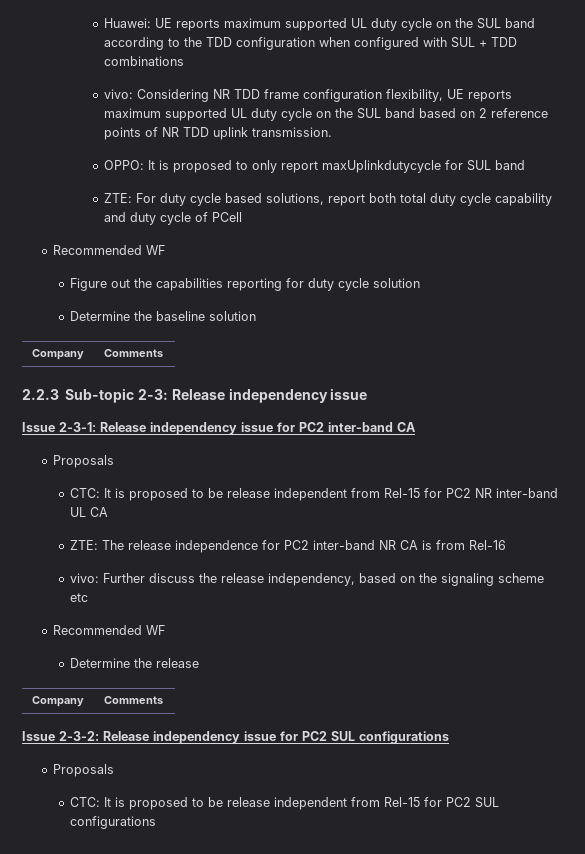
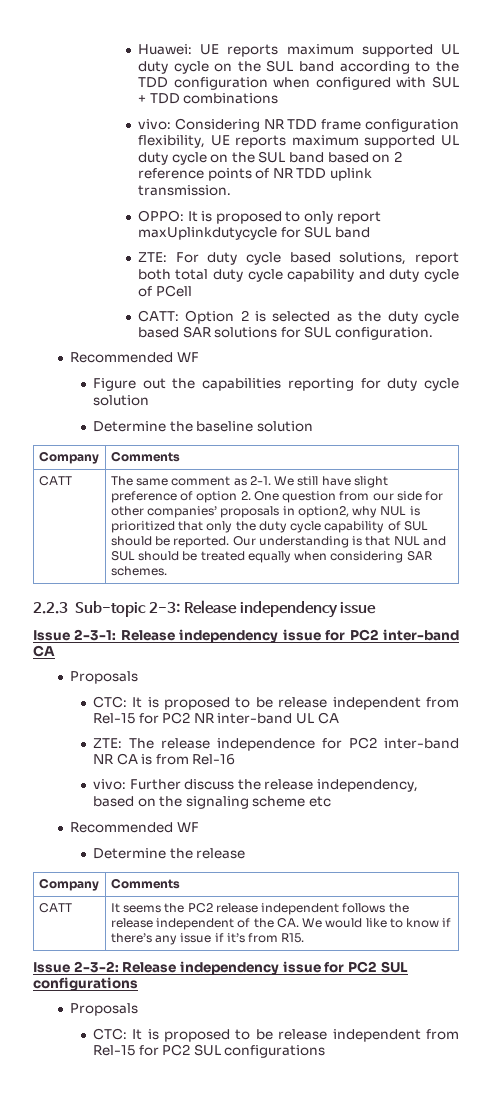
(242, 217) none -> [137,310,459,324] [137,326,434,340] // CATT: Option 2 is selected as the duty cycle based SAR solutions for SUL configuration.
(163, 353) none -> [38,476,72,486] [110,476,388,488] [110,491,444,503] [110,506,420,518] [110,521,428,533] [110,536,446,548] [110,551,433,563] [110,566,167,576] // CATT | The same comment as 2-1. We still have slight preference of option 2. One question from our side for other companies’ proposals in option2, why NUL is prioritized that only the duty cycle capability of SUL should be reported. Our understanding is that NUL and SUL should be treated equally when considering SAR schemes.
(163, 700) none -> [38,903,72,913] [110,903,409,915] [110,918,452,930] [110,933,305,945] // CATT | It seems the PC2 release independent follows the release independent of the CA. We would like to know if there’s any issue if it’s from R15.

